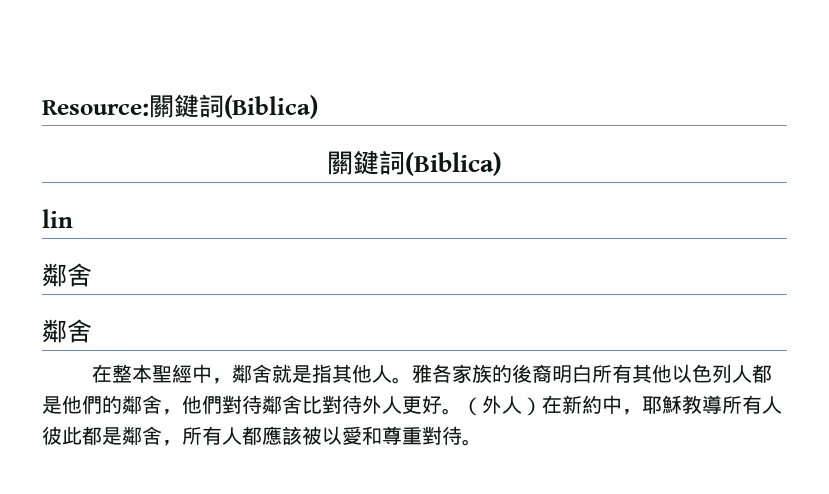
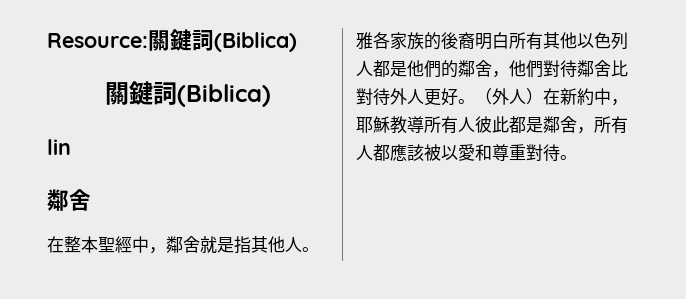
[42,319,92,343] // 鄰舍 -> (91, 200) none

